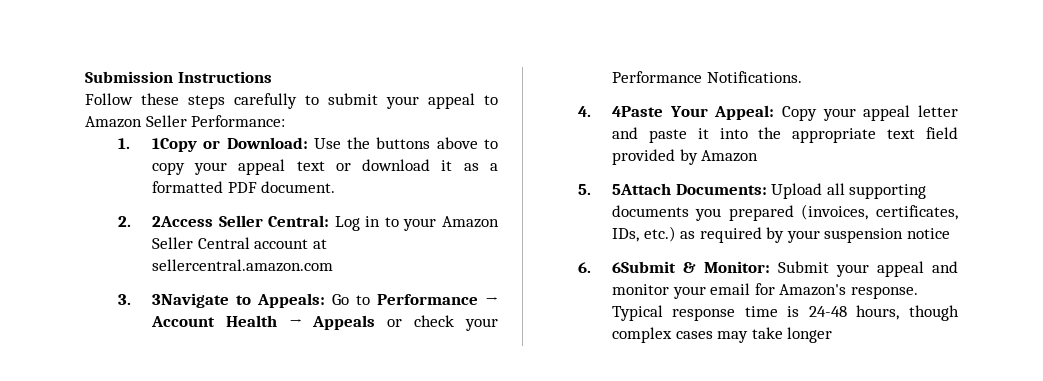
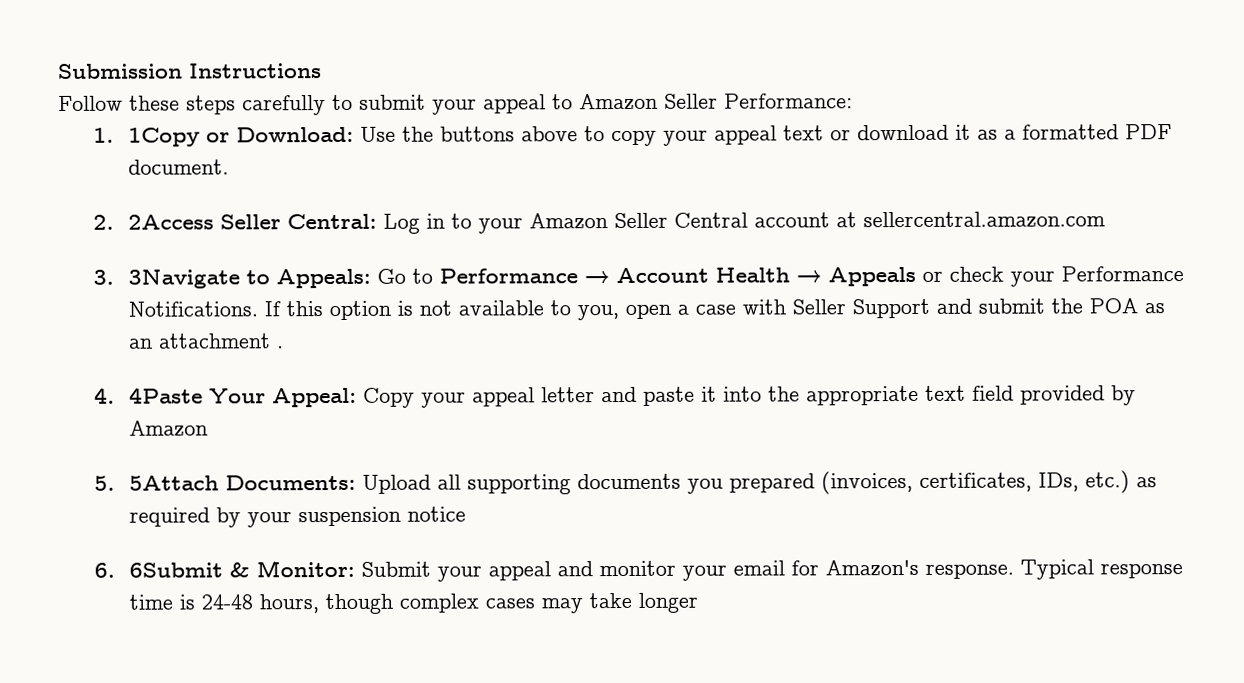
(802, 77) none -> [263,298,1165,321] [127,333,284,349] If this option is not available to you, open a case with Seller Support and submit the POA as an attachment .

